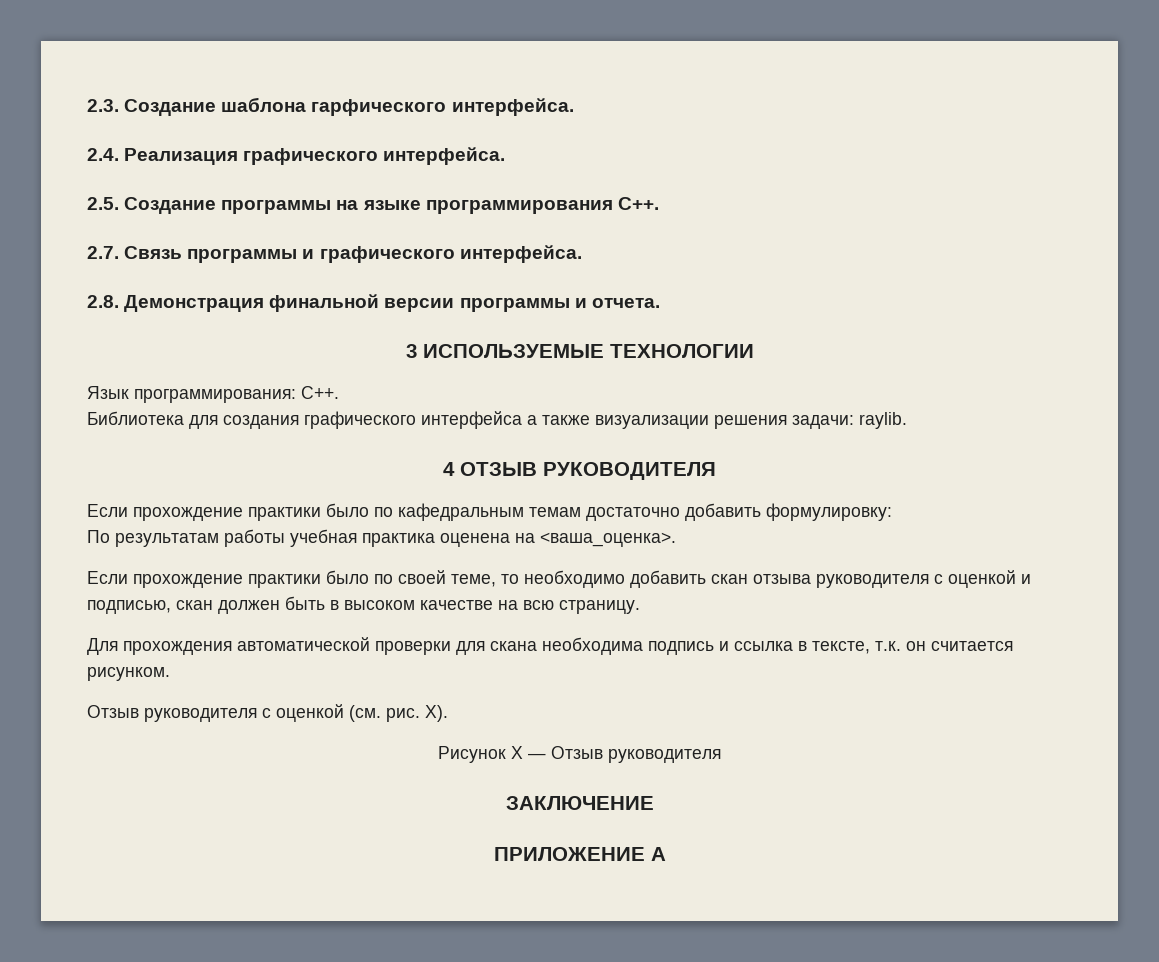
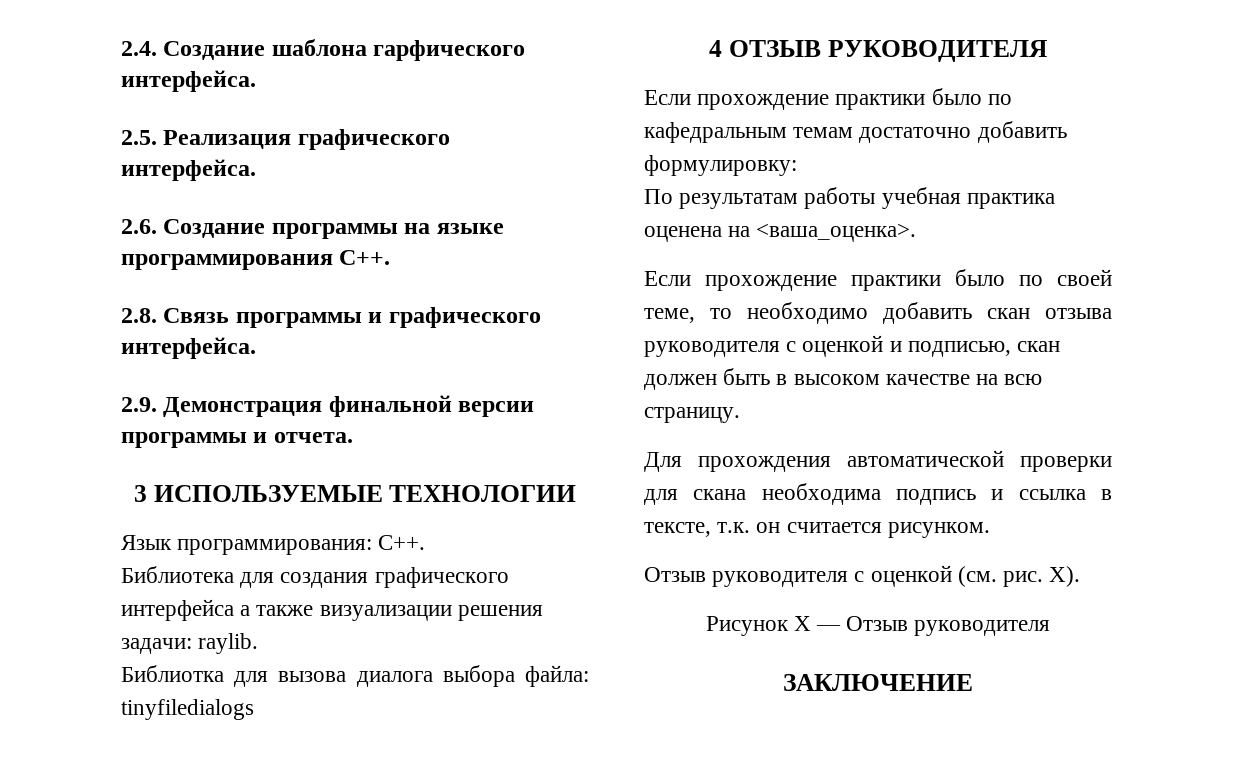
[87,99,119,112] 2.3. -> [121,41,157,56] 2.4.
[87,148,119,161] 2.4. -> [121,130,157,145] 2.5.
[87,197,119,210] 2.5. -> [121,219,157,234] 2.6.
[87,246,119,259] 2.7. -> [121,308,157,323] 2.8.
[87,295,119,308] 2.8. -> [121,397,157,412] 2.9.
(907, 420) none -> [121,665,589,687] [121,699,254,720] // Библиотка для вызова диалога выбора файла: tinyfiledialogs
[493,847,666,861] // ПРИЛОЖЕНИЕ А -> (973, 682) none

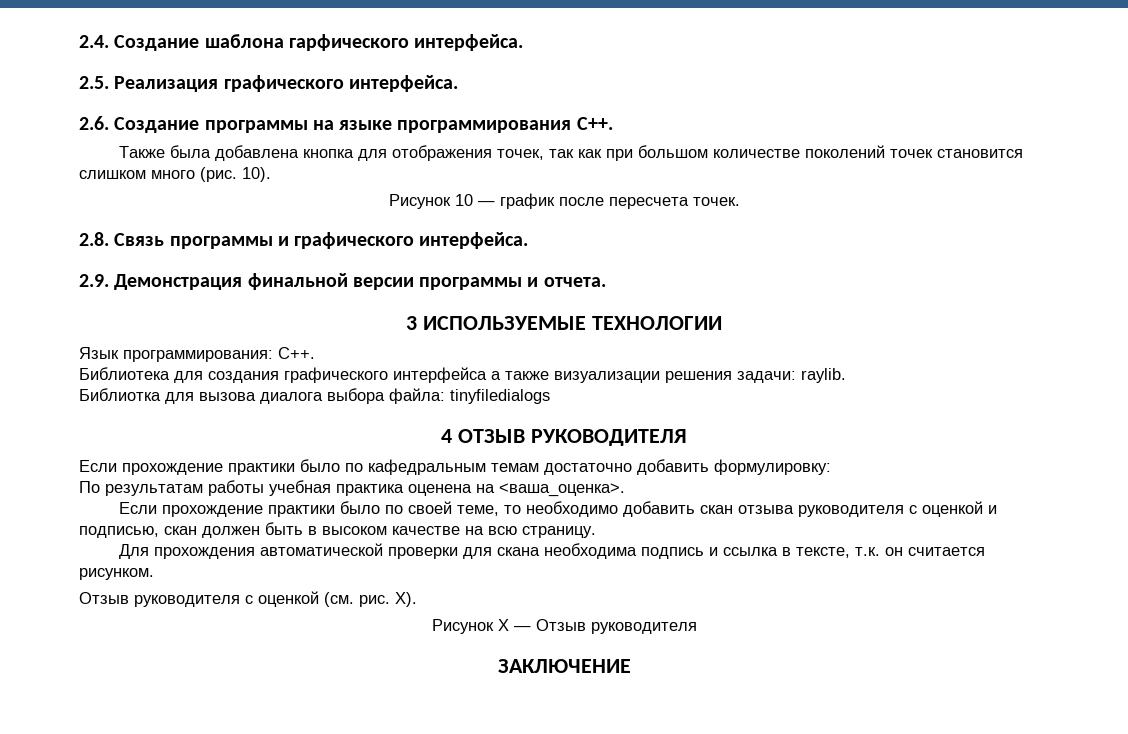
(391, 257) none -> [119,145,1024,161] [79,167,271,182] [388,193,740,209] // Также была добавлена кнопка для отображения точек, так как при большом количестве поколений точек становится слишком много (рис. 10). // Рисунок 10 — график после пересчета точек.

